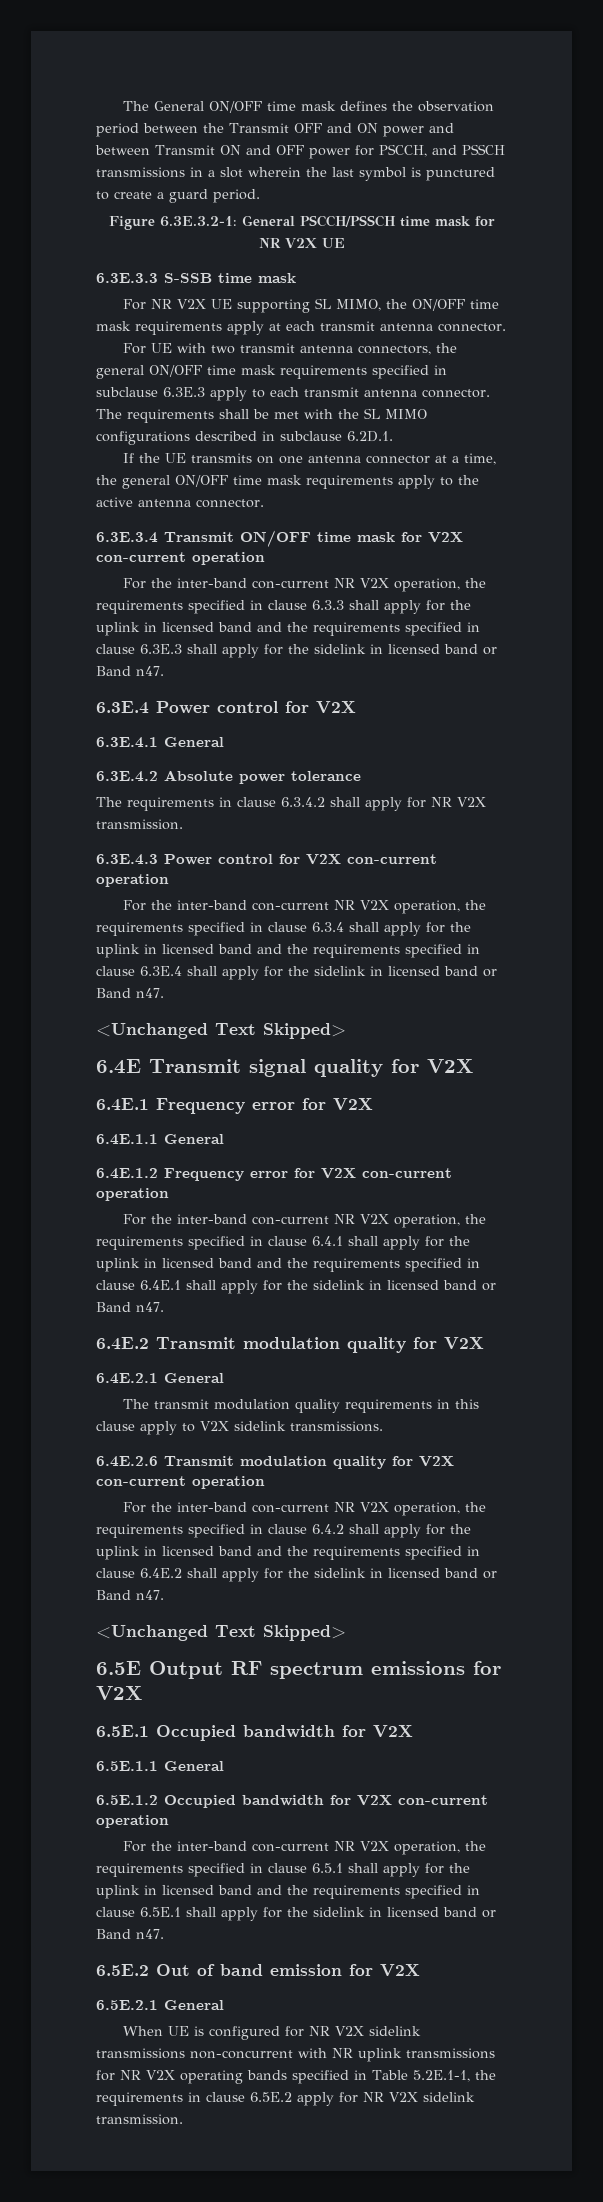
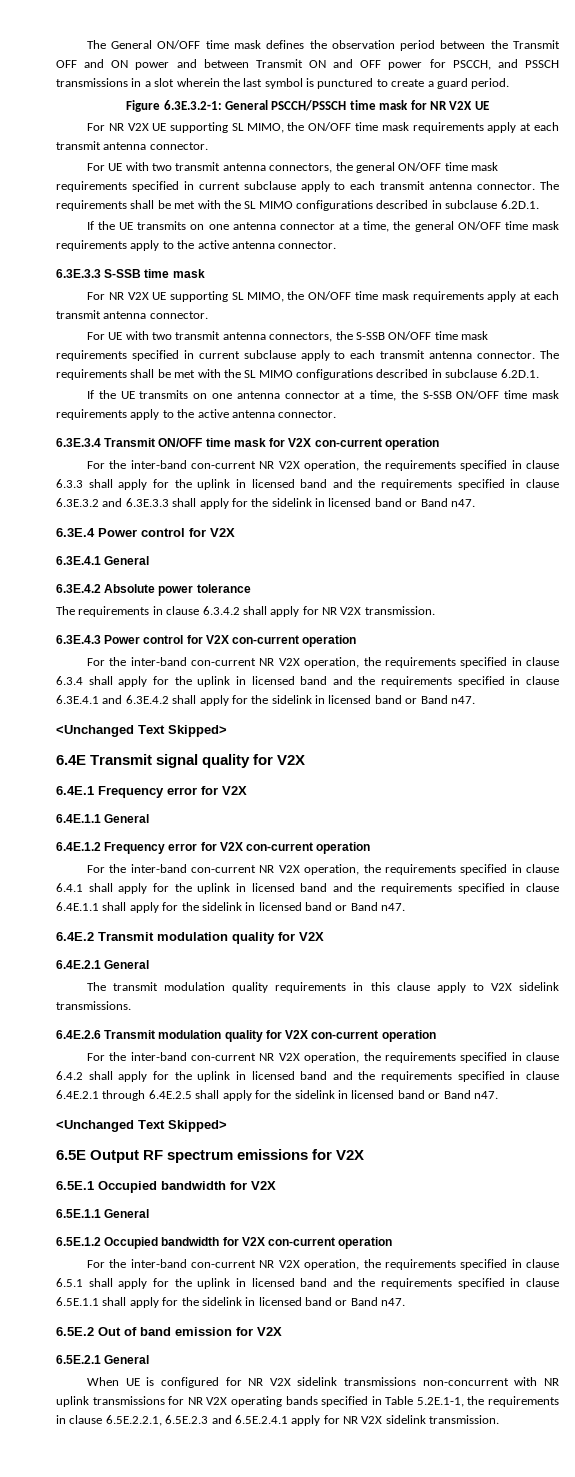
[96,273,296,283] // 6.3E.3.3 S-SSB time mask -> (489, 105) none
[96,387,205,397] subclause 6.3E.3 -> [198,181,296,190] current subclause
(264, 503) none -> [56,269,205,278] [86,291,559,302] [56,310,208,319] [86,331,489,342] [56,350,560,361] [56,369,539,380] [86,390,559,401] [56,409,337,420] // 6.3E.3.3 S-SSB time mask // For NR V2X UE supporting SL MIMO, the ON/OFF time mask requirements apply at each transmit antenna connector. // For UE with two transmit antenna connectors, the S-SSB ON/OFF time mask requirements specified in current subclause apply to each transmit antenna connector. The requirements shall be met with the SL MIMO configurations described in subclause 6.2D.1. // If the UE transmits on one antenna connector at a time, the S-SSB ON/OFF time mask requirements apply to the active antenna connector.
[140,644,182,654] 6.3E.3 -> [56,498,169,507] 6.3E.3.2 and 6.3E.3.3
[140,966,182,976] 6.3E.4 -> [56,695,169,704] 6.3E.4.1 and 6.3E.4.2
[140,1280,181,1290] 6.4E.1 -> [56,902,99,911] 6.4E.1.1
[140,1568,182,1578] 6.4E.2 -> [56,1090,192,1101] 6.4E.2.1 through 6.4E.2.5
[140,1907,181,1917] 6.5E.1 -> [56,1297,99,1306] 6.5E.1.1
[250,2092,292,2102] 6.5E.2 -> [105,1415,288,1426] 6.5E.2.2.1, 6.5E.2.3 and 6.5E.2.4.1

